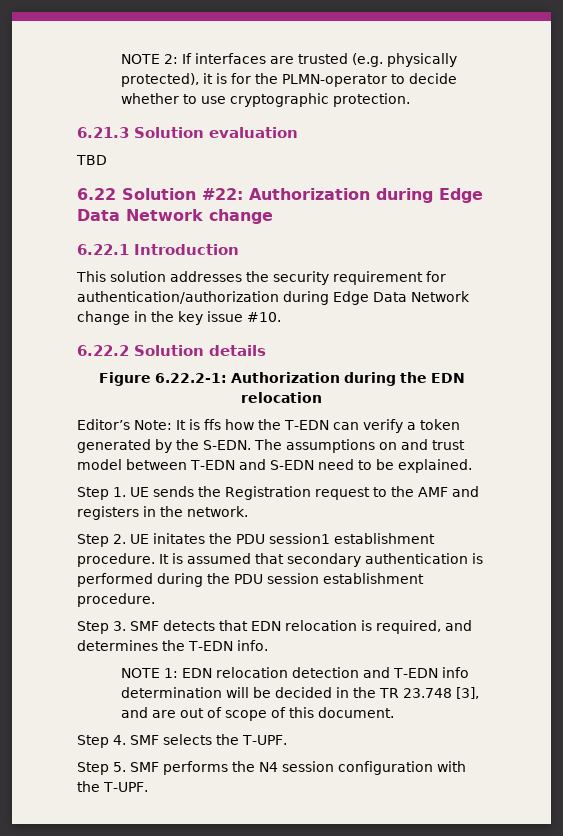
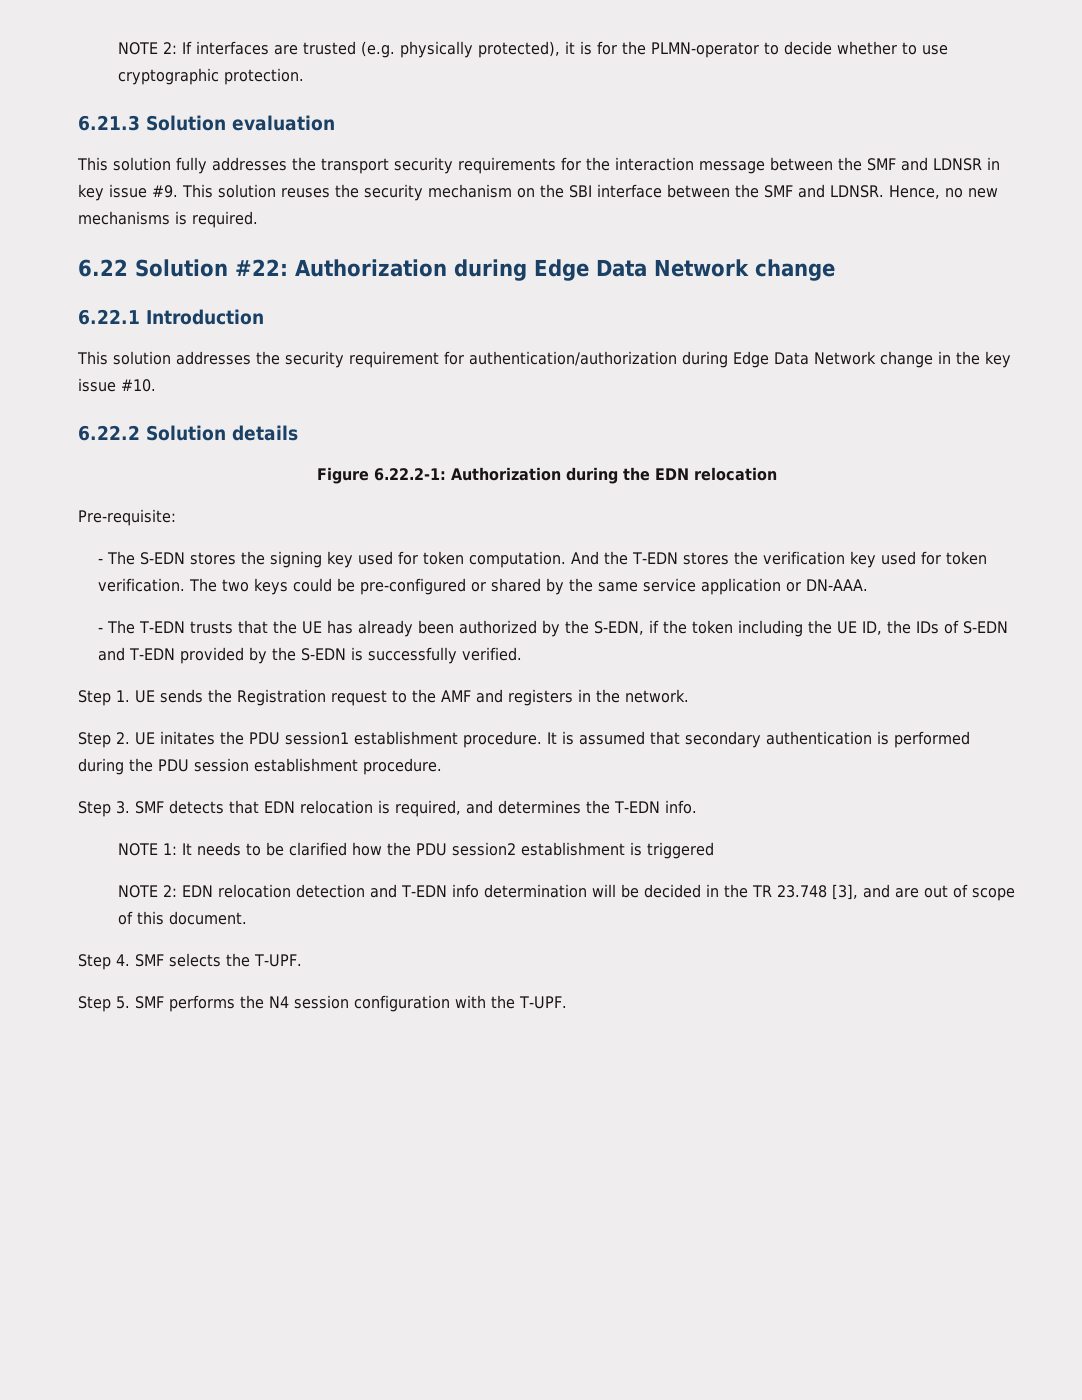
[76,155,107,165] TBD -> [77,157,1000,174] [78,184,998,201] [78,211,258,228] This solution fully addresses the transport security requirements for the interaction message between the SMF and LDNSR in key issue #9. This solution reuses the security mechanism on the SBI interface between the SMF and LDNSR. Hence, no new mechanisms is required.
[77,419,460,433] [77,439,465,453] [77,459,472,473] Editor’s Note: It is ffs how the T-EDN can verify a token generated by the S-EDN. The assumptions on and trust model between T-EDN and S-EDN need to be explained. -> [78,509,176,526] [97,551,987,568] [97,578,868,595] [97,620,1008,637] [97,647,522,664] Pre-requisite: // - The S-EDN stores the signing key used for token computation. And the T-EDN stores the verification key used for token verification. The two keys could be pre-configured or shared by the same service application or DN-AAA. // - The T-EDN trusts that the UE has already been authorized by the S-EDN, if the token including the UE ID, the IDs of S-EDN and T-EDN provided by the S-EDN is successfully verified.
(179, 673) none -> [181,842,714,859] [117,885,177,898] It needs to be clarified how the PDU session2 establishment is triggered // NOTE 2:

